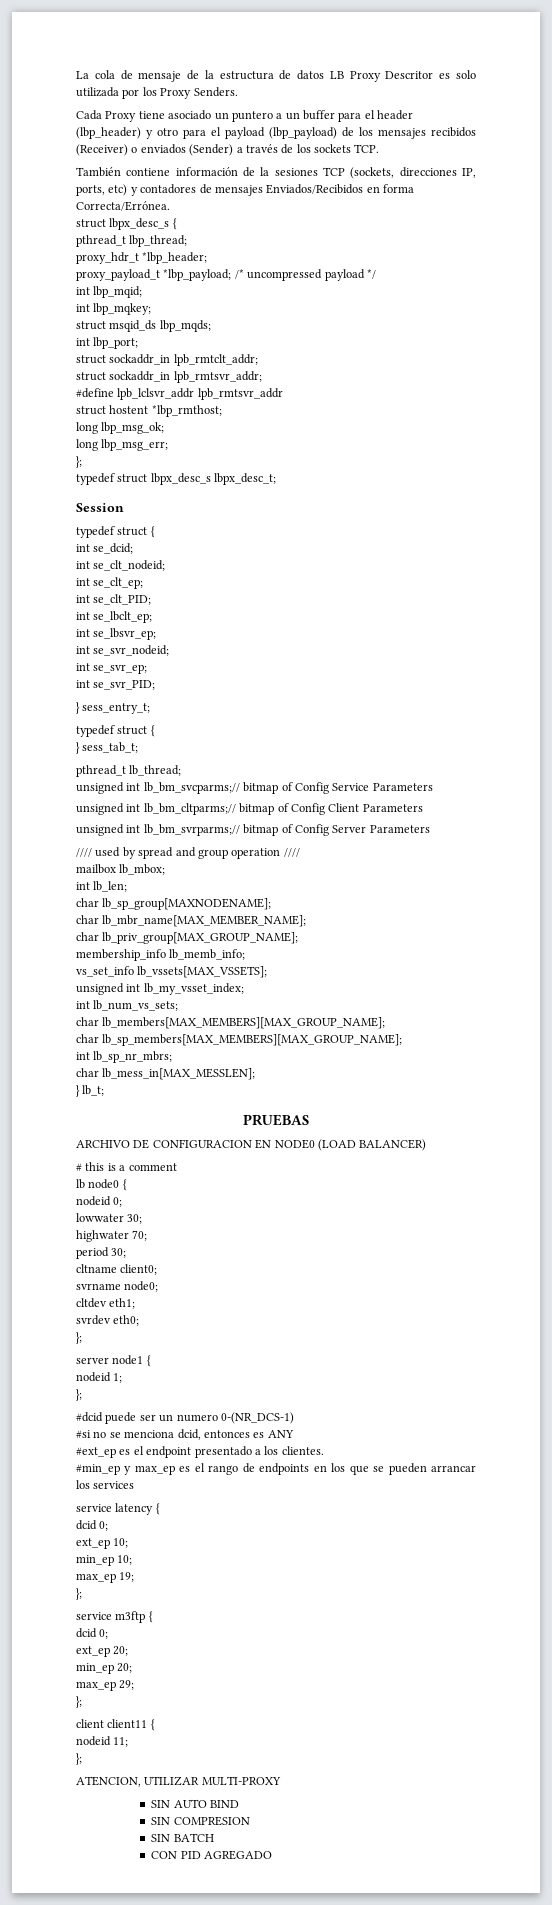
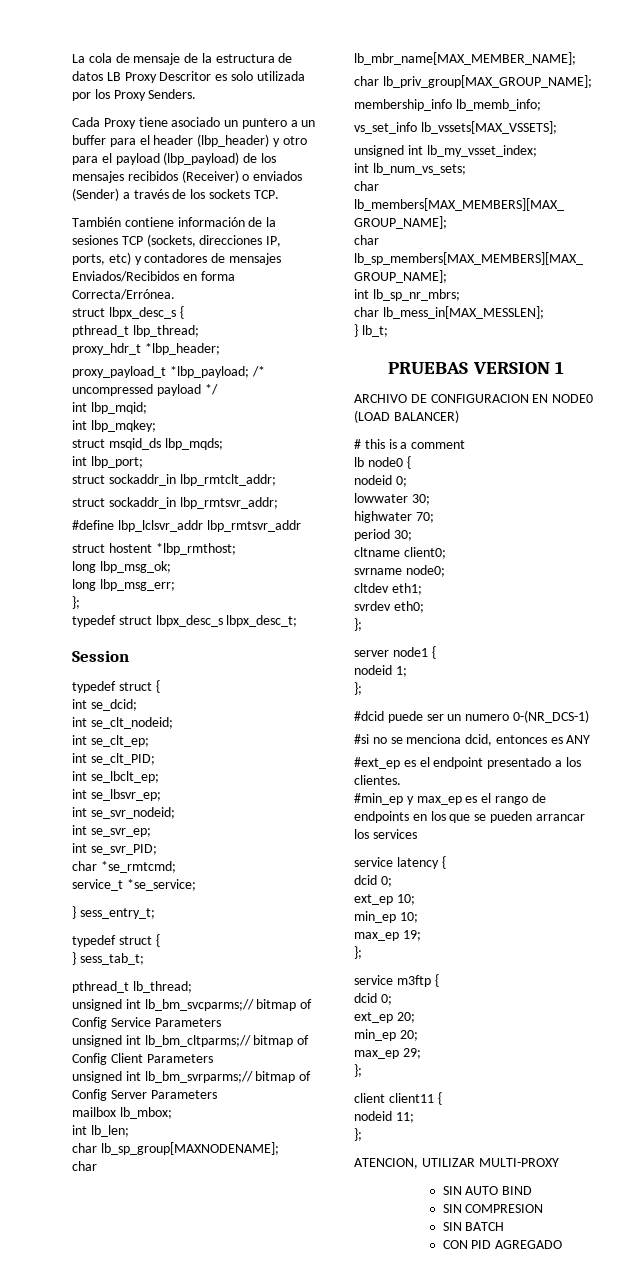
[173,354,258,366] [76,371,262,383] lpb_rmtclt_addr; // struct sockaddr_in lpb_rmtsvr_addr; -> [179,474,276,486] [72,497,278,509] lbp_rmtclt_addr; // struct sockaddr_in lbp_rmtsvr_addr;
[117,388,283,400] lpb_lclsvr_addr lpb_rmtsvr_addr -> [117,520,301,532] lbp_lclsvr_addr lbp_rmtsvr_addr
(156, 685) none -> [72,861,176,873] [72,879,196,891] // char *se_rmtcmd; // service_t *se_service;
[76,847,300,859] // //// used by spread and group operation //// -> (217, 1094) none
(309, 1120) none -> [472,361,564,374] VERSION 1

